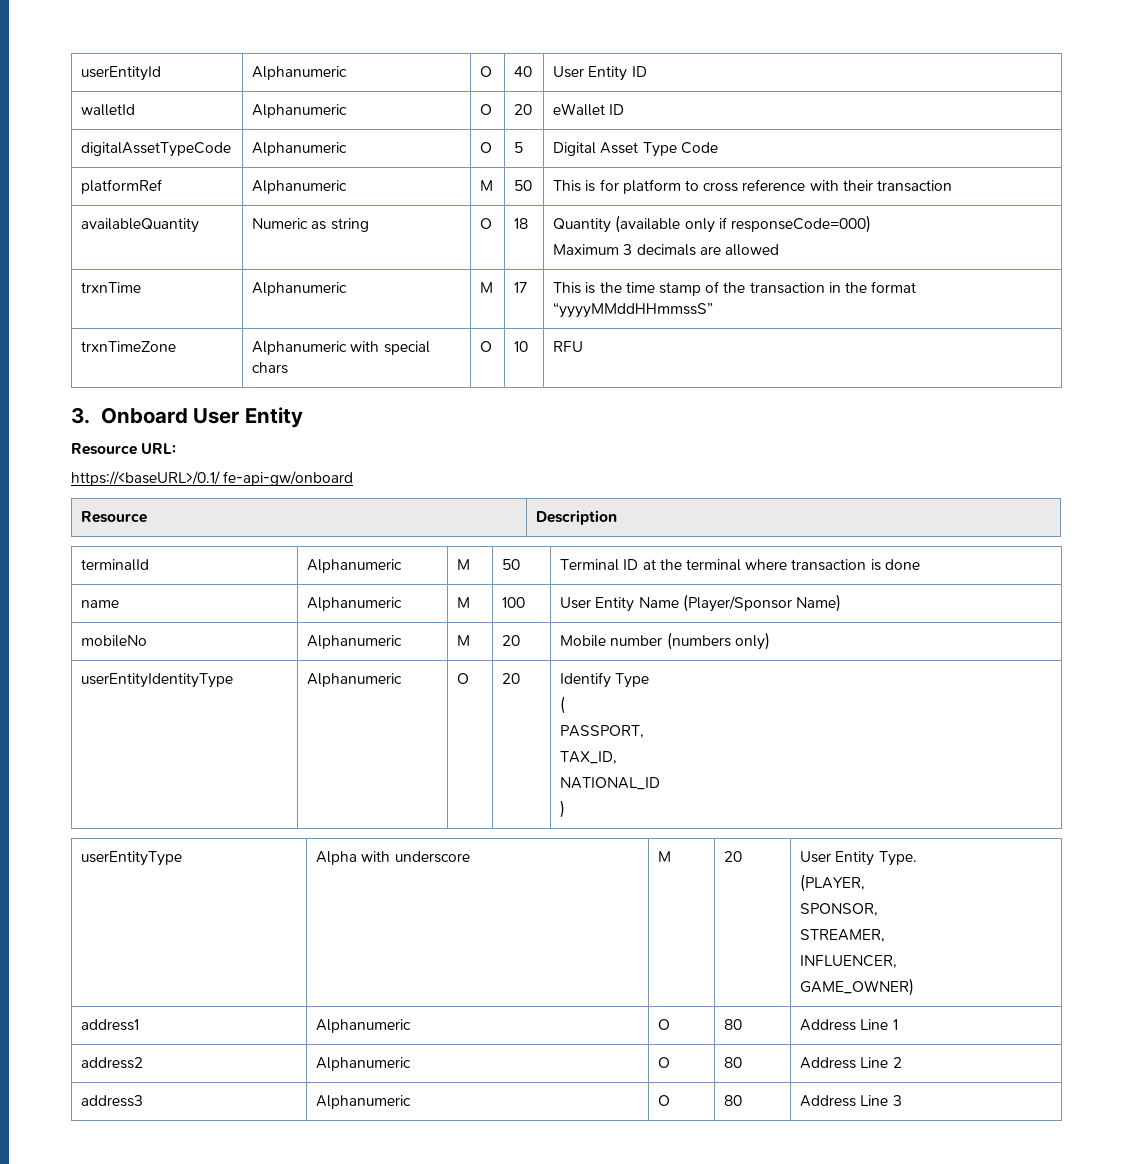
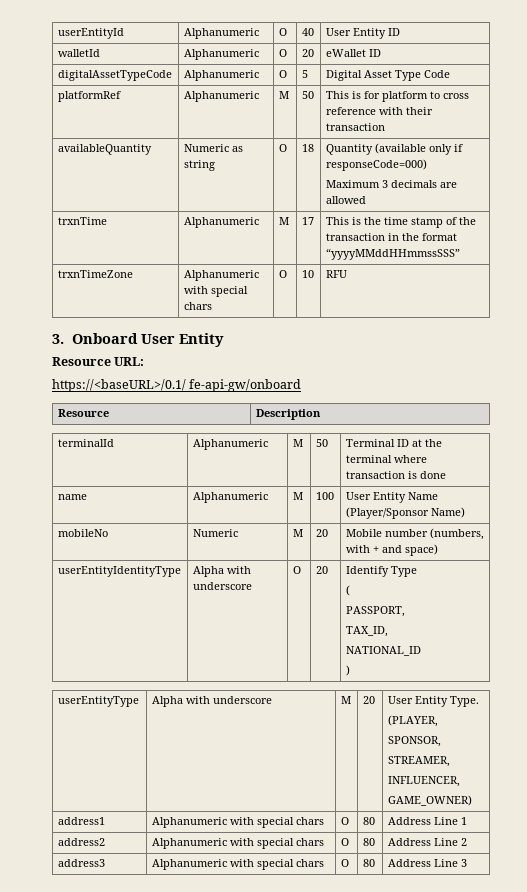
[553,302,714,318] “yyyyMMddHHmmssS” -> [325,248,460,260] “yyyyMMddHHmmssSSS”
[307,635,403,649] Alphanumeric -> [192,529,238,537] Numeric
[666,632,770,650] [81,673,234,688] [307,673,403,687] (numbers only) // userEntityIdentityType | Alphanumeric -> [429,528,484,540] [345,544,438,556] [57,566,181,577] [192,566,251,577] [192,582,252,590] (numbers, with + and space) // userEntityIdentityType | Alpha with underscore
(412, 1026) none -> [229,817,324,828] with special chars
(412, 1064) none -> [229,838,324,849] with special chars
(412, 1102) none -> [229,859,324,870] with special chars

